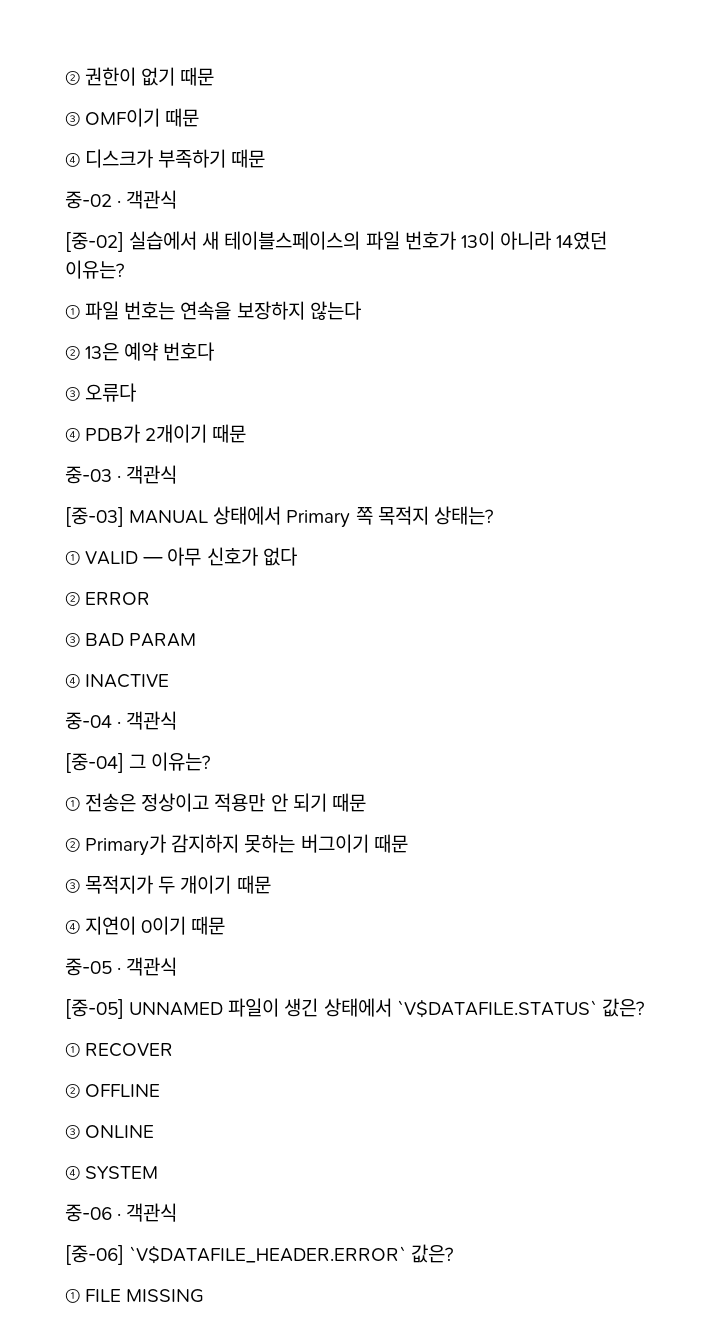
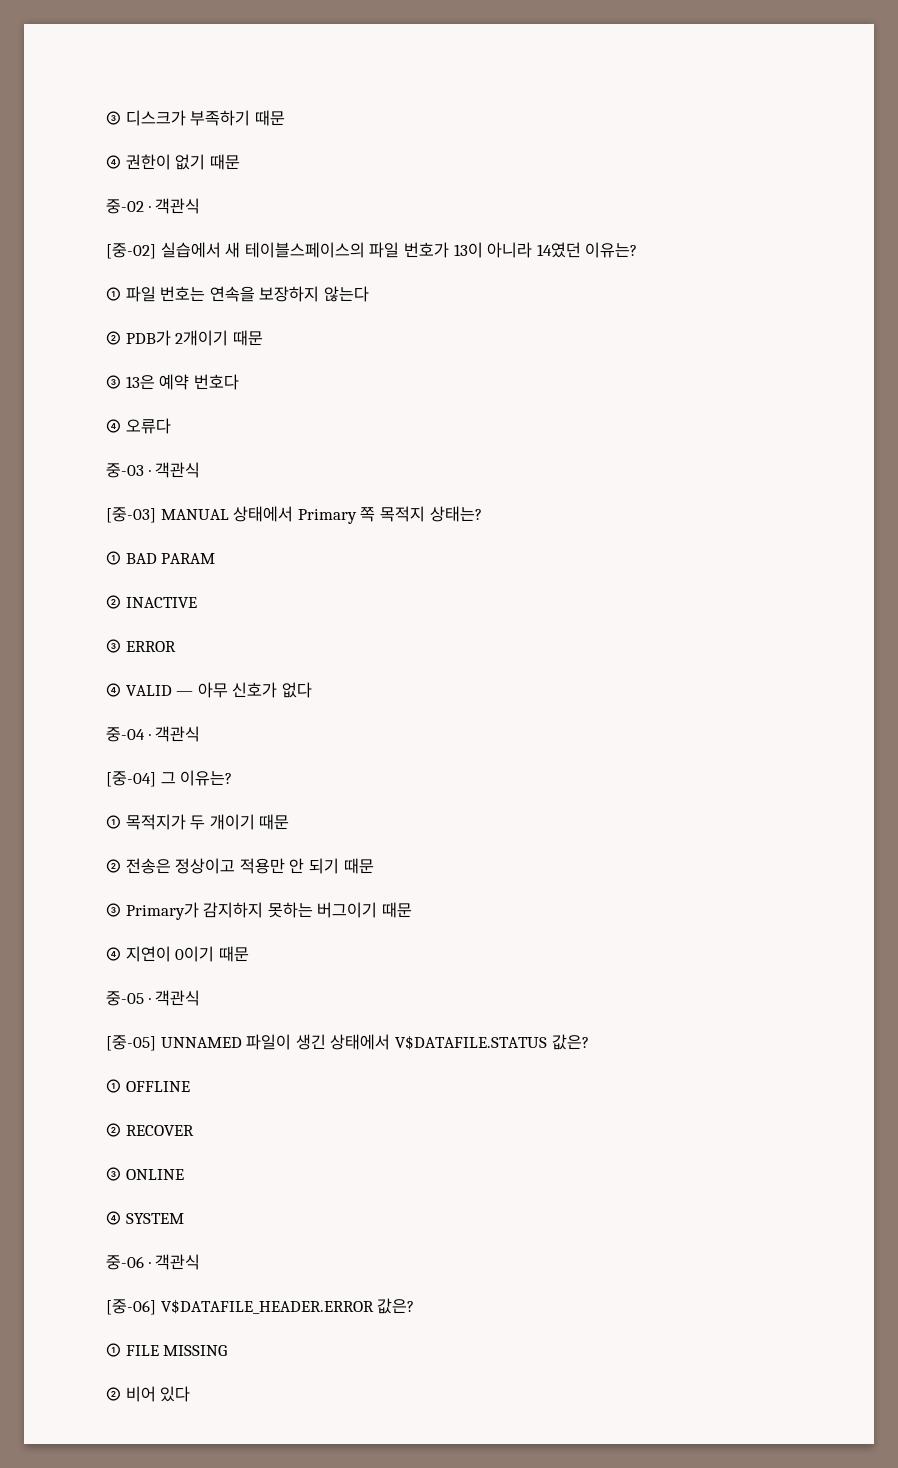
[65,67,215,86] [65,108,200,127] [65,149,227,168] ② 권한이 없기 때문 // ③ OMF이기 때문 // ④ 디스크가 부족하기 -> [106,110,285,126] [106,154,206,170] ③ 디스크가 부족하기 때문 // ④ 권한이 없기
(80, 353) none -> [125,330,263,346] [106,375,121,389] PDB가 2개이기 때문 // ③
[65,387,80,401] ③ -> [106,419,121,433] ④
[65,424,247,443] // ④ PDB가 2개이기 때문 -> (171, 426) none
(80, 558) none -> [125,553,216,564] [106,595,197,609] [106,639,176,653] [106,683,121,697] BAD PARAM // ② INACTIVE // ③ ERROR // ④
[65,592,151,606] [65,633,197,647] [65,674,170,688] // ② ERROR // ③ BAD PARAM // ④ INACTIVE -> (312, 690) none
(80, 804) none -> [125,814,290,830] [106,859,121,873] 목적지가 두 개이기 때문 // ②
[65,838,80,852] ② -> [106,903,121,917] ③
[65,875,271,894] // ③ 목적지가 두 개이기 때문 -> (412, 910) none
[396,998,644,1018] [65,1043,174,1057] [65,1084,161,1098] `V$DATAFILE.STATUS` 값은? // ① RECOVER // ② OFFLINE -> [394,1034,589,1050] [106,1079,190,1093] [106,1123,194,1137] V$DATAFILE.STATUS 값은? // ① OFFLINE // ② RECOVER
[129,1245,407,1264] `V$DATAFILE_HEADER.ERROR` -> [160,1299,374,1314] V$DATAFILE_HEADER.ERROR
(205, 1296) none -> [106,1386,191,1402] // ② 비어 있다

